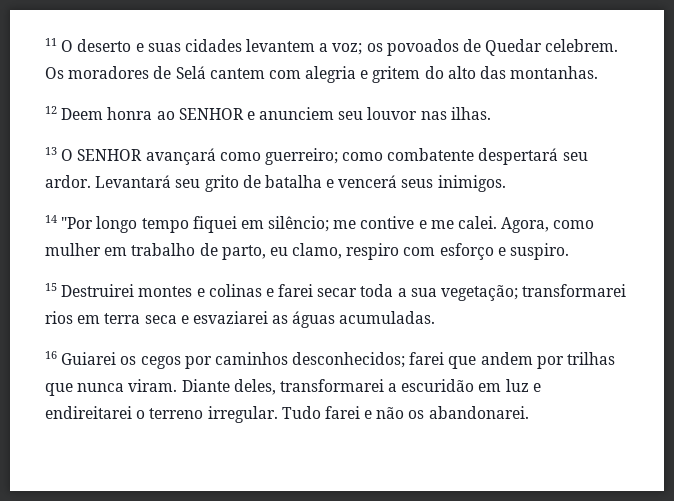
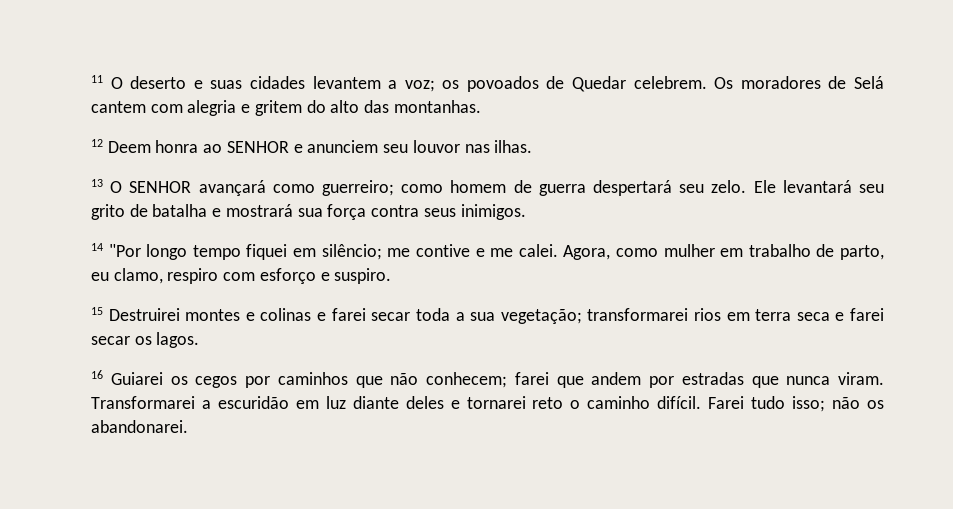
[387,148,588,165] [45,175,172,188] combatente despertará seu ardor. Levantará -> [450,180,852,196] homem de guerra despertará seu zelo. Ele levantará
[338,175,398,188] vencerá -> [225,204,420,220] mostrará sua força contra
[192,311,436,328] esvaziarei as águas acumuladas. -> [849,308,884,321] [91,332,200,348] farei secar os lagos.
[292,352,406,368] desconhecidos; -> [355,372,507,388] que não conhecem;
[567,352,616,365] trilhas -> [681,372,744,385] estradas
[181,379,384,395] Diante deles, transformarei -> [91,396,195,409] Transformarei
[532,383,541,392] [45,406,373,423] e endireitarei o terreno irregular. Tudo farei e -> [352,396,826,412] diante deles e tornarei reto o caminho difícil. Farei tudo isso;

